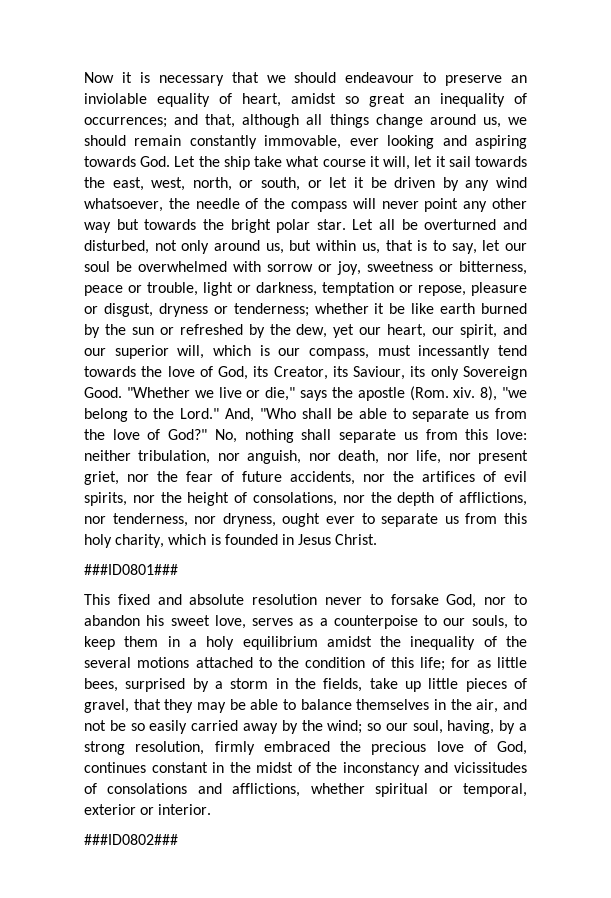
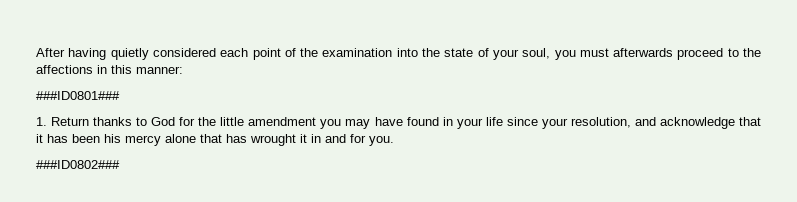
[84,72,527,86] [84,93,527,107] [84,114,527,128] [84,135,527,149] [84,156,527,170] [84,177,528,191] [84,198,527,212] [84,219,527,233] [84,240,527,254] [84,261,527,275] [84,282,527,296] [84,303,527,317] [84,324,527,338] [84,345,527,359] [84,366,527,380] [84,386,527,401] [84,408,527,422] [84,429,527,443] [84,450,528,464] [84,471,527,485] [84,492,527,506] [84,513,528,527] [84,534,378,548] [84,564,178,575] [84,594,527,608] [84,615,527,629] [84,636,527,650] [84,657,527,671] [84,678,527,692] [84,699,527,713] [84,720,527,734] [84,741,527,755] [84,762,527,776] [84,783,527,797] [84,804,212,815] Now it is necessary that we should endeavour to preserve an inviolable equality of heart, amidst so great an inequality of occurrences; and that, although all things change around us, we should remain constantly immovable, ever looking and aspiring towards God. Let the ship take what course it will, let it sail towards the east, west, north, or south, or let it be driven by any wind whatsoever, the needle of the compass will never point any other way but towards the bright polar star. Let all be overturned and disturbed, not only around us, but within us, that is to say, let our soul be overwhelmed with sorrow or joy, sweetness or bitterness, peace or trouble, light or darkness, temptation or repose, pleasure or disgust, dryness or tenderness; whether it be like earth burned by the sun or refreshed by the dew, yet our heart, our spirit, and our superior will, which is our compass, must incessantly tend towards the love of God, its Creator, its Saviour, its only Sovereign Good. "Whether we live or die," says the apostle (Rom. xiv. 8), "we belong to the Lord." And, "Who shall be able to separate us from the love of God?" No, nothing shall separate us from this love: neither tribulation, nor anguish, nor death, nor life, nor present griet, nor the fear of future accidents, nor the artifices of evil spirits, nor the height of consolations, nor the depth of afflictions, nor tenderness, nor dryness, ought ever to separate us from this holy charity, which is founded in Jesus Christ. // ###ID0801### // This fixed and absolute resolution never to forsake God, nor to abandon his sweet love, serves as a counterpoise to our souls, to keep them in a holy equilibrium amidst the inequality of the several motions attached to the condition of this life; for as little bees, surprised by a storm in the fields, take up little pieces of gravel, that they may be able to balance themselves in the air, and not be so easily carried away by the wind; so our soul, having, by a strong resolution, firmly embraced the precious love of God, continues constant in the midst of the inconstancy and vicissitudes of consolations and afflictions, whether spiritual or temporal, exterior or interior. -> [36,48,761,60] [36,65,183,74] [36,91,120,100] [36,117,761,129] [36,134,394,146] After having quietly considered each point of the examination into the state of your soul, you must afterwards proceed to the affections in this manner: // ###ID0801### // 1. Return thanks to God for the little amendment you may have found in your life since your resolution, and acknowledge that it has been his mercy alone that has wrought it in and for you.

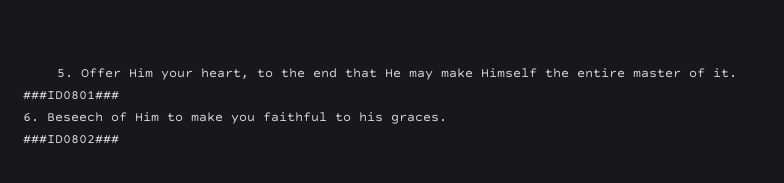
[36,48,761,60] [36,65,183,74] [36,91,120,100] [36,117,761,129] [36,134,394,146] After having quietly considered each point of the examination into the state of your soul, you must afterwards proceed to the affections in this manner: // ###ID0801### // 1. Return thanks to God for the little amendment you may have found in your life since your resolution, and acknowledge that it has been his mercy alone that has wrought it in and for you. -> [57,68,738,80] [23,90,119,100] [23,112,447,124] 5. Offer Him your heart, to the end that He may make Himself the entire master of it. // ###ID0801### // 6. Beseech of Him to make you faithful to his graces.

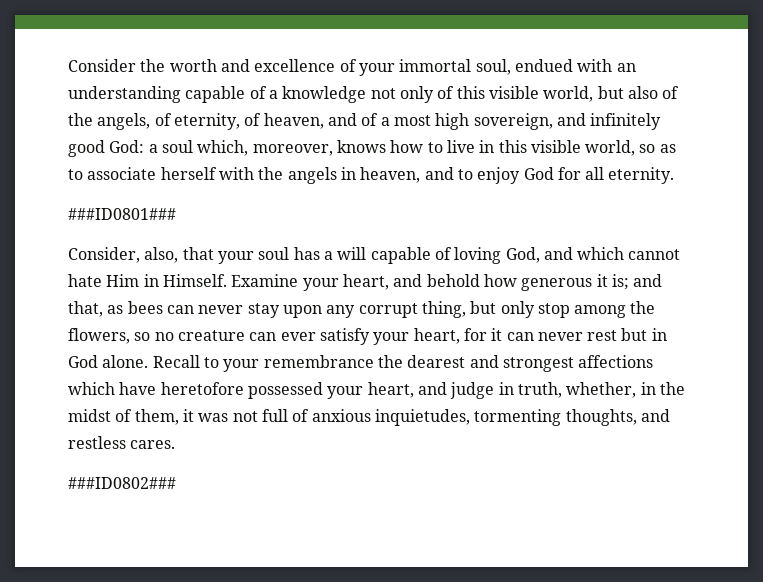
[57,68,738,80] [23,90,119,100] [23,112,447,124] 5. Offer Him your heart, to the end that He may make Himself the entire master of it. // ###ID0801### // 6. Beseech of Him to make you faithful to his graces. -> [68,59,636,76] [68,86,680,103] [68,113,662,130] [68,140,676,157] [68,167,675,184] [68,208,176,220] [68,247,681,264] [68,274,663,291] [68,301,656,318] [68,328,667,345] [68,355,654,372] [68,382,685,399] [68,409,670,426] [68,436,176,449] Consider the worth and excellence of your immortal soul, endued with an understanding capable of a knowledge not only of this visible world, but also of the angels, of eternity, of heaven, and of a most high sovereign, and infinitely good God: a soul which, moreover, knows how to live in this visible world, so as to associate herself with the angels in heaven, and to enjoy God for all eternity. // ###ID0801### // Consider, also, that your soul has a will capable of loving God, and which cannot hate Him in Himself. Examine your heart, and behold how generous it is; and that, as bees can never stay upon any corrupt thing, but only stop among the flowers, so no creature can ever satisfy your heart, for it can never rest but in God alone. Recall to your remembrance the dearest and strongest affections which have heretofore possessed your heart, and judge in truth, whether, in the midst of them, it was not full of anxious inquietudes, tormenting thoughts, and restless cares.

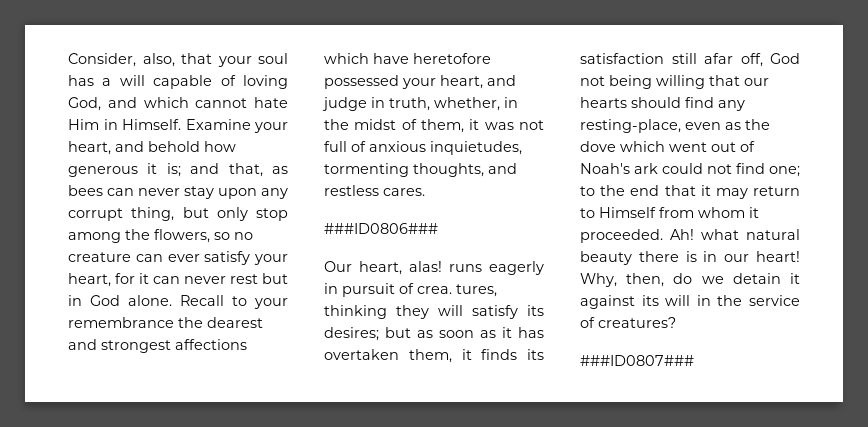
[68,59,636,76] [68,86,680,103] [68,113,662,130] [68,140,676,157] [68,167,675,184] [68,208,176,220] Consider the worth and excellence of your immortal soul, endued with an understanding capable of a knowledge not only of this visible world, but also of the angels, of eternity, of heaven, and of a most high sovereign, and infinitely good God: a soul which, moreover, knows how to live in this visible world, so as to associate herself with the angels in heaven, and to enjoy God for all eternity. // ###ID0801### // -> (68, 60) none
[68,477,176,489] ###ID0802### -> [324,223,438,234] [324,261,544,275] [324,283,497,297] [324,305,544,319] [324,327,544,341] [324,349,544,363] [580,53,800,67] [580,75,769,89] [580,97,745,111] [580,119,770,133] [580,141,755,152] [580,163,800,177] [580,185,800,199] [580,207,759,218] [580,229,800,243] [580,251,800,265] [580,273,800,287] [580,295,800,309] [580,317,676,328] [580,355,694,366] ###ID0806### // Our heart, alas! runs eagerly in pursuit of crea. tures, thinking they will satisfy its desires; but as soon as it has overtaken them, it finds its satisfaction still afar off, God not being willing that our hearts should find any resting-place, even as the dove which went out of Noah's ark could not find one; to the end that it may return to Himself from whom it proceeded. Ah! what natural beauty there is in our heart! Why, then, do we detain it against its will in the service of creatures? // ###ID0807###

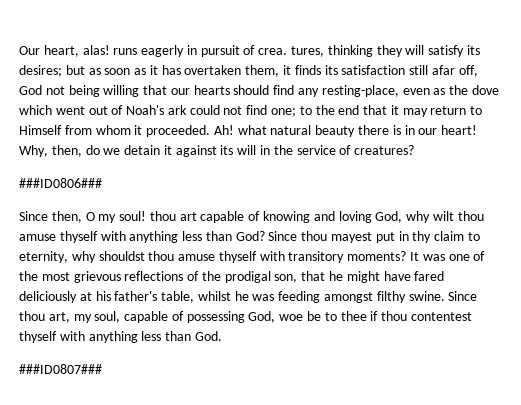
[68,53,288,67] [68,75,288,89] [68,97,288,111] [68,119,288,133] [68,141,236,155] [68,163,288,177] [68,185,288,199] [68,207,288,221] [68,229,253,243] [68,251,288,265] [68,273,288,287] [68,295,288,309] [68,317,263,328] [68,339,247,353] [324,53,491,64] [324,75,516,89] [322,97,518,111] [324,119,544,133] [324,141,522,155] [324,163,517,177] [324,185,425,196] [324,223,438,234] Consider, also, that your soul has a will capable of loving God, and which cannot hate Him in Himself. Examine your heart, and behold how generous it is; and that, as bees can never stay upon any corrupt thing, but only stop among the flowers, so no creature can ever satisfy your heart, for it can never rest but in God alone. Recall to your remembrance the dearest and strongest affections which have heretofore possessed your heart, and judge in truth, whether, in the midst of them, it was not full of anxious inquietudes, tormenting thoughts, and restless cares. // ###ID0806### // -> (19, 50) none
(676, 322) none -> [19,178,102,188] [19,211,484,223] [19,231,480,243] [19,251,486,263] [19,271,445,283] [19,291,478,303] [19,311,472,323] [19,331,222,343] // ###ID0806### // Since then, O my soul! thou art capable of knowing and loving God, why wilt thou amuse thyself with anything less than God? Since thou mayest put in thy claim to eternity, why shouldst thou amuse thyself with transitory moments? It was one of the most grievous reflections of the prodigal son, that he might have fared deliciously at his father's table, whilst he was feeding amongst filthy swine. Since thou art, my soul, capable of possessing God, woe be to thee if thou contentest thyself with anything less than God.

